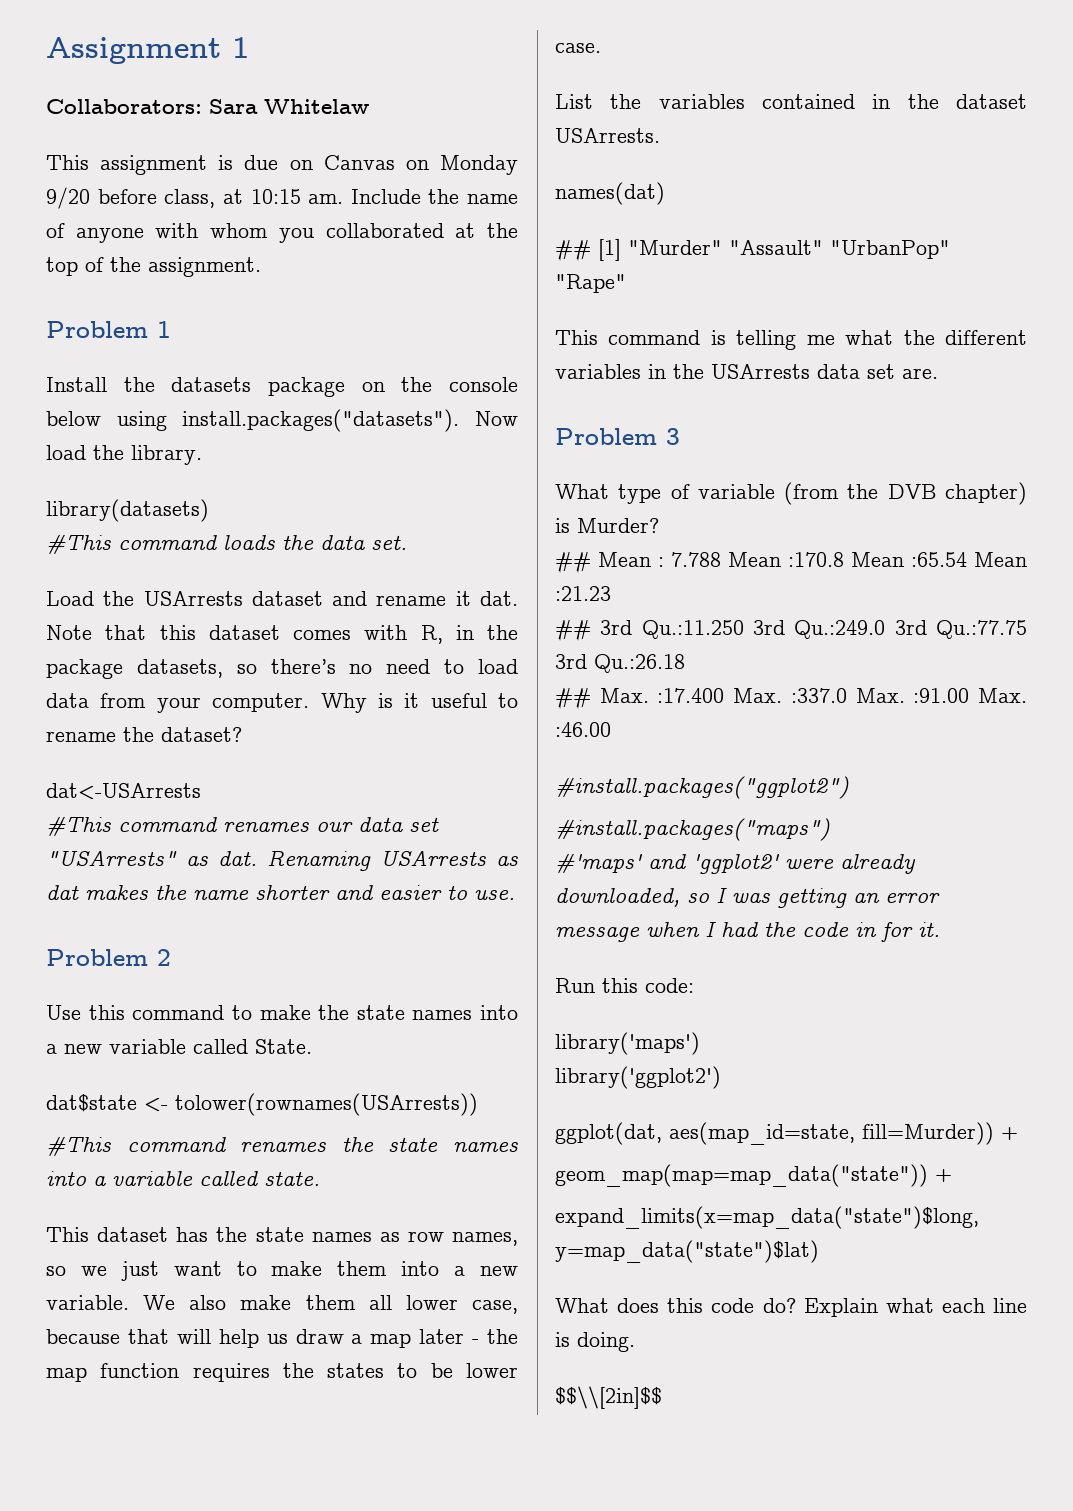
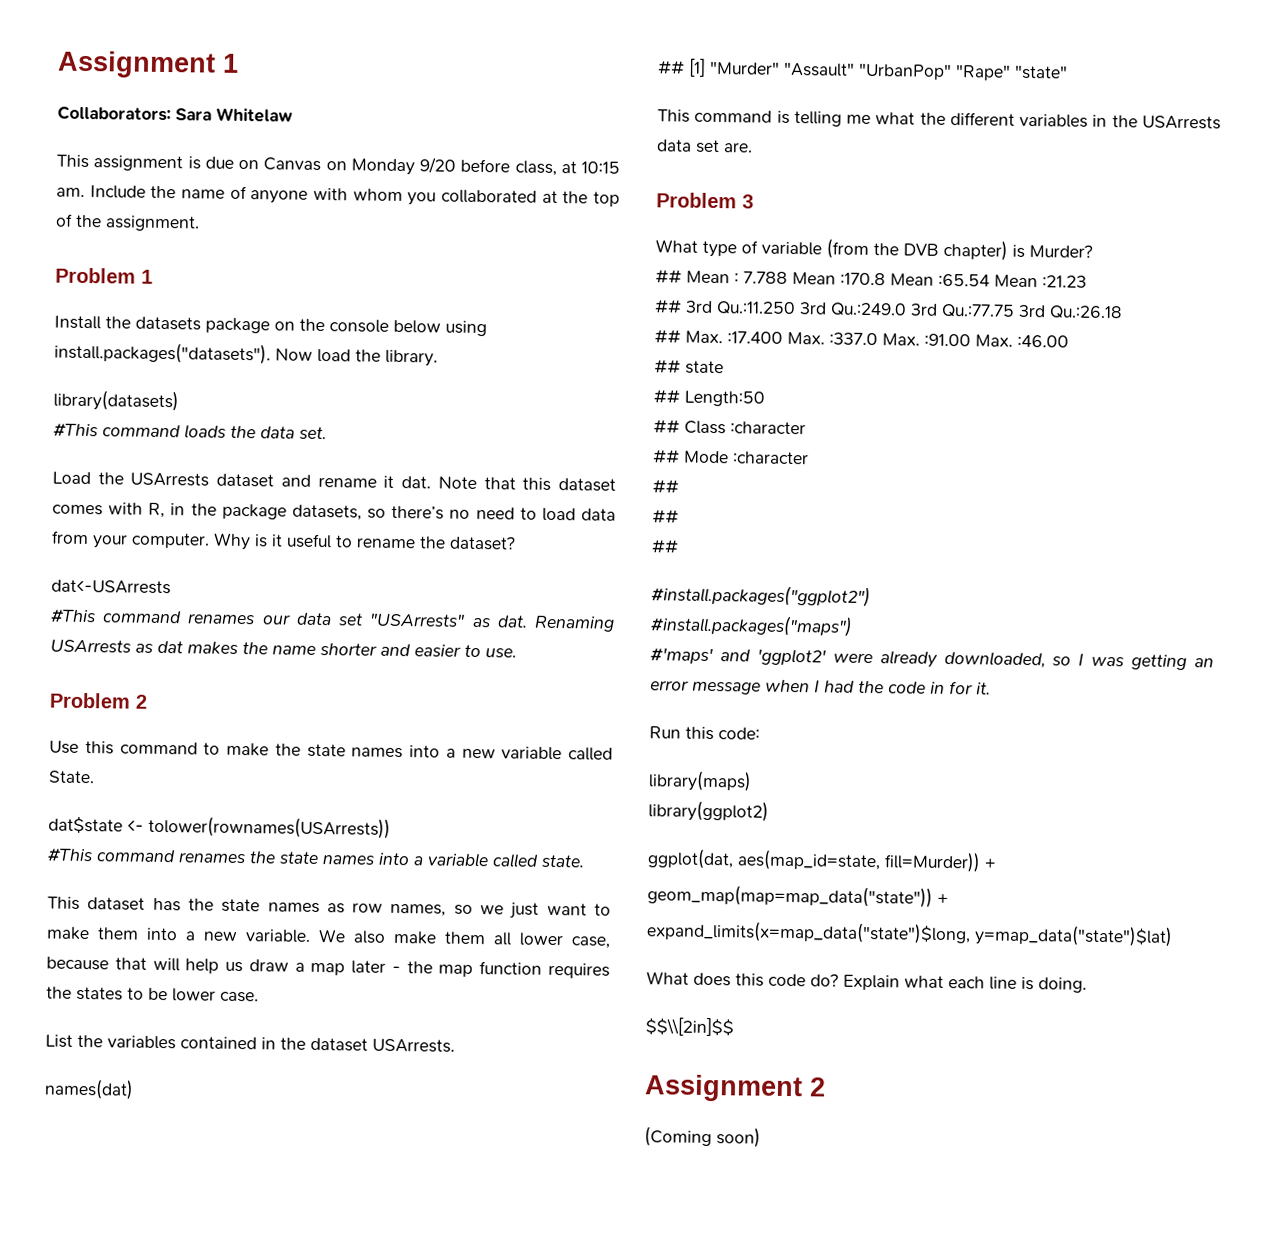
(626, 283) none -> [1014,64,1068,80] "state"
(611, 729) none -> [654,359,724,375] [653,389,765,407] [653,419,806,435] [653,449,809,465] [652,479,679,494] [652,509,679,524] [651,539,679,554] // ## state // ## Length:50 // ## Class :character // ## Mode :character // ## // ## // ##
[555,1032,700,1055] [555,1066,721,1089] library('maps') // library('ggplot2') -> [648,770,752,792] [648,800,769,822] library(maps) // library(ggplot2)
(662, 1397) none -> [644,1074,826,1103] [644,1126,761,1148] // Assignment 2 // (Coming soon)

